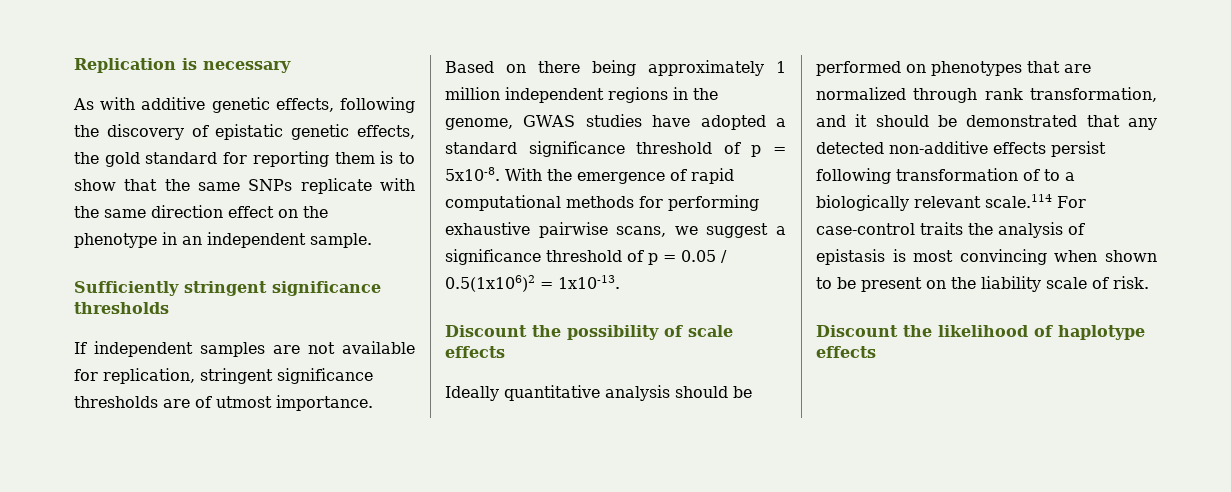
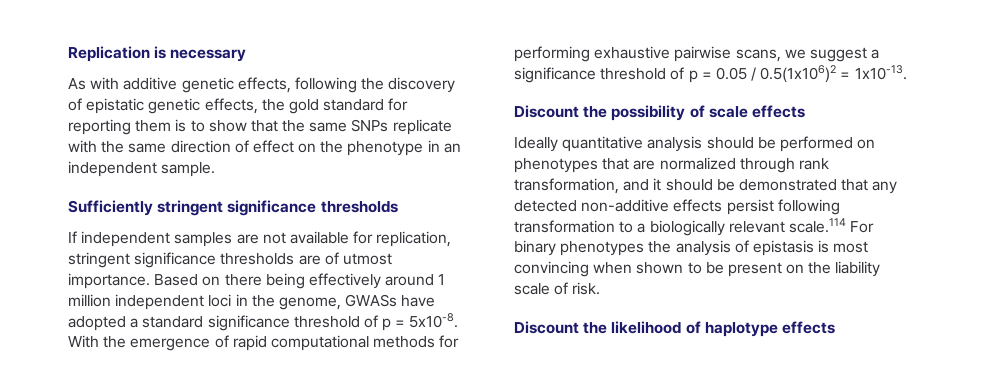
(223, 211) none -> [234,140,249,153] of
[648,60,764,76] approximately -> [308,273,435,289] effectively around
[608,87,668,103] regions -> [208,294,232,307] loci
[523,114,642,127] GWAS studies -> [345,294,398,307] GWASs
[1023,169,1040,181] of -> (615, 226) none
[816,222,963,235] case-control traits -> [514,240,645,256] binary phenotypes

